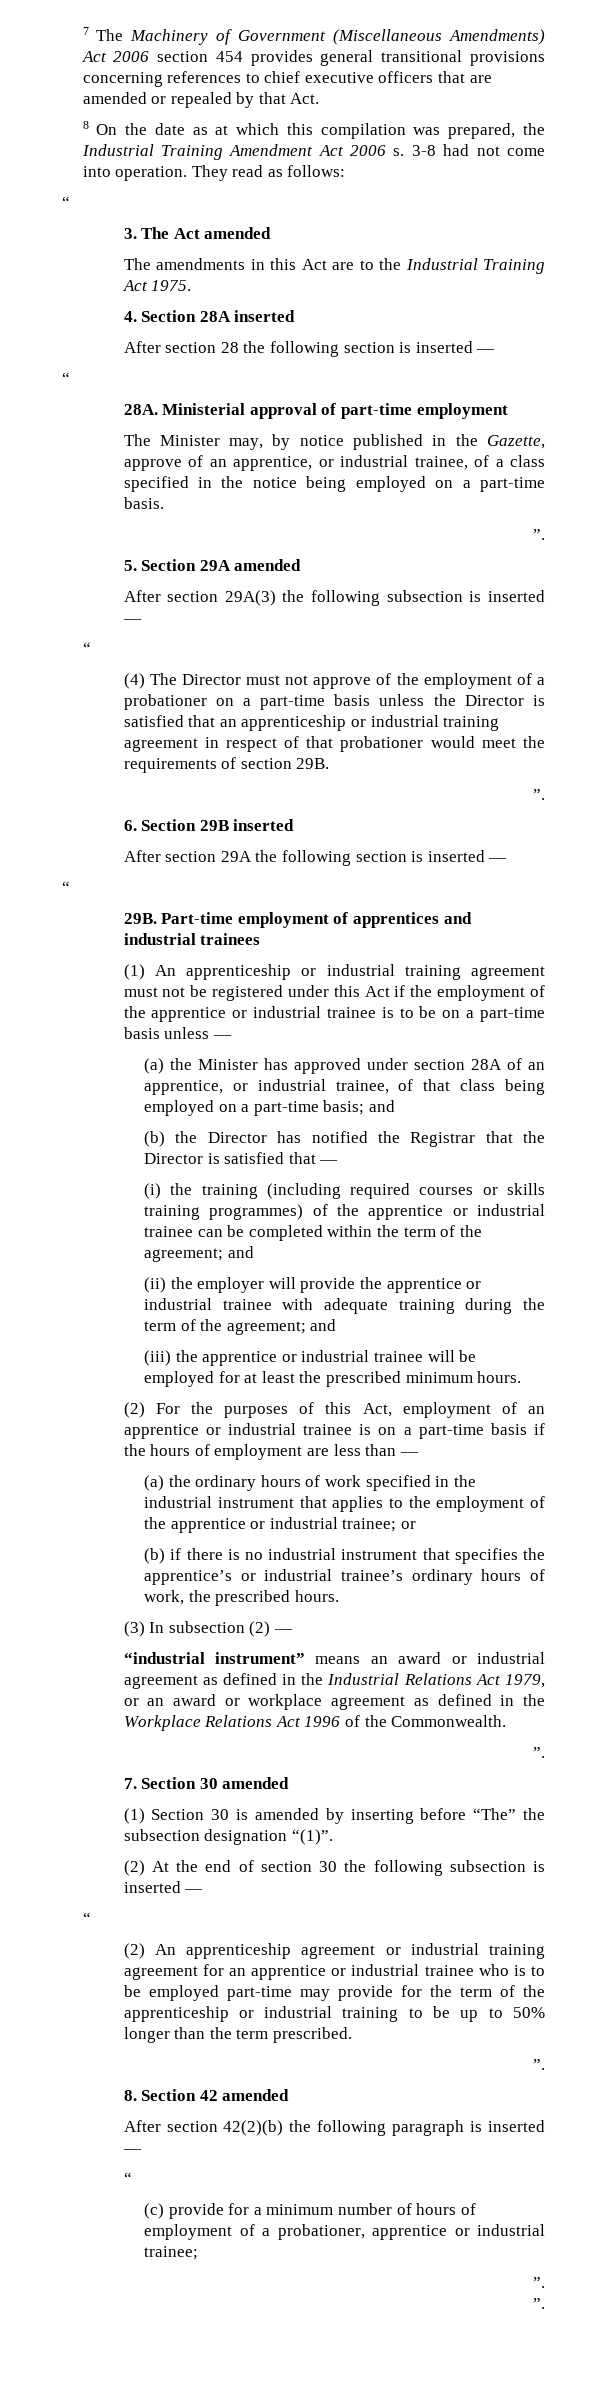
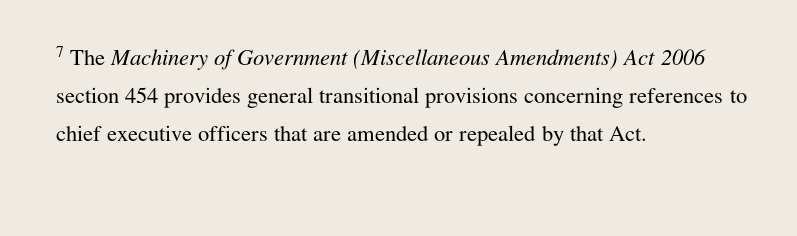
[82,121,545,139] [81,144,545,160] [82,165,346,181] [62,196,70,208] [123,227,272,239] [123,258,545,274] [122,280,192,291] [123,310,296,322] [123,341,496,357] [62,372,70,384] [123,403,508,419] [123,434,545,450] [123,455,545,471] [123,476,545,492] [123,497,164,509] [533,529,545,540] [123,559,302,571] [123,590,545,606] [122,619,142,623] [82,642,91,654] [123,673,545,689] [123,694,545,710] [123,715,500,731] [123,736,545,752] [123,757,330,773] [533,789,545,800] [123,819,295,831] [123,850,508,866] [62,881,70,893] [123,912,472,928] [123,933,261,945] [123,964,545,980] [123,985,545,1001] [123,1006,545,1022] [123,1027,232,1039] [144,1058,545,1074] [144,1079,546,1095] [144,1100,396,1116] [144,1131,545,1147] [144,1152,339,1164] [144,1183,545,1199] [144,1204,545,1220] [144,1225,482,1241] [144,1246,254,1262] [144,1277,482,1293] [144,1298,545,1314] [144,1319,337,1335] [144,1350,477,1366] [144,1371,522,1387] [123,1402,545,1418] [123,1423,545,1439] [123,1444,419,1460] [144,1475,476,1491] [144,1496,545,1512] [144,1517,417,1533] [144,1548,546,1564] [144,1569,546,1585] [144,1590,339,1606] [123,1621,293,1637] [123,1652,545,1664] [123,1673,545,1689] [123,1694,545,1710] [123,1715,507,1731] [533,1747,545,1758] [123,1777,290,1789] [123,1808,546,1824] [123,1829,333,1845] [123,1860,545,1876] [123,1881,204,1893] [82,1912,91,1924] [123,1943,545,1959] [123,1964,545,1980] [123,1985,546,2001] [123,2006,545,2022] [123,2027,352,2043] [533,2059,545,2070] [123,2089,290,2101] [123,2120,545,2136] [122,2149,142,2153] [123,2172,132,2184] [144,2203,476,2219] [144,2224,545,2240] [144,2246,199,2260] [533,2277,545,2288] [533,2298,545,2309] // 8 On the date as at which this compilation was prepared, the Industrial Training Amendment Act 2006 s. 3-8 had not come into operation. They read as follows: // “ // 3. The Act amended // The amendments in this Act are to the Industrial Training Act 1975. // 4. Section 28A inserted // After section 28 the following section is inserted — // “ // 28A. Ministerial approval of part-time employment // The Minister may, by notice published in the Gazette, approve of an apprentice, or industrial trainee, of a class specified in the notice being employed on a part-time basis. // ”. // 5. Section 29A amended // After section 29A(3) the following subsection is inserted — // “ // (4) The Director must not approve of the employment of a probationer on a part-time basis unless the Director is satisfied that an apprenticeship or industrial training agreement in respect of that probationer would meet the requirements of section 29B. // ”. // 6. Section 29B inserted // After section 29A the following section is inserted — // “ // 29B. Part-time employment of apprentices and industrial trainees // (1) An apprenticeship or industrial training agreement must not be registered under this Act if the employment of the apprentice or industrial trainee is to be on a part-time basis unless — // (a) the Minister has approved under section 28A of an apprentice, or industrial trainee, of that class being employed on a part-time basis; and // (b) the Director has notified the Registrar that the Director is satisfied that — // (i) the training (including required courses or skills training programmes) of the apprentice or industrial trainee can be completed within the term of the agreement; and // (ii) the employer will provide the apprentice or industrial trainee with adequate training during the term of the agreement; and // (iii) the apprentice or industrial trainee will be employed for at least the prescribed minimum hours. // (2) For the purposes of this Act, employment of an apprentice or industrial trainee is on a part-time basis if the hours of employment are less than — // (a) the ordinary hours of work specified in the industrial instrument that applies to the employment of the apprentice or industrial trainee; or // (b) if there is no industrial instrument that specifies the apprentice’s or industrial trainee’s ordinary hours of work, the prescribed hours. // (3) In subsection (2) — // “industrial instrument” means an award or industrial agreement as defined in the Industrial Relations Act 1979, or an award or workplace agreement as defined in the Workplace Relations Act 1996 of the Commonwealth. // ”. // 7. Section 30 amended // (1) Section 30 is amended by inserting before “The” the subsection designation “(1)”. // (2) At the end of section 30 the following subsection is inserted — // “ // (2) An apprenticeship agreement or industrial training agreement for an apprentice or industrial trainee who is to be employed part-time may provide for the term of the apprenticeship or industrial training to be up to 50% longer than the term prescribed. // ”. // 8. Section 42 amended // After section 42(2)(b) the following paragraph is inserted — // “ // (c) provide for a minimum number of hours of employment of a probationer, apprentice or industrial trainee; // ”. // ”. -> (647, 133) none

